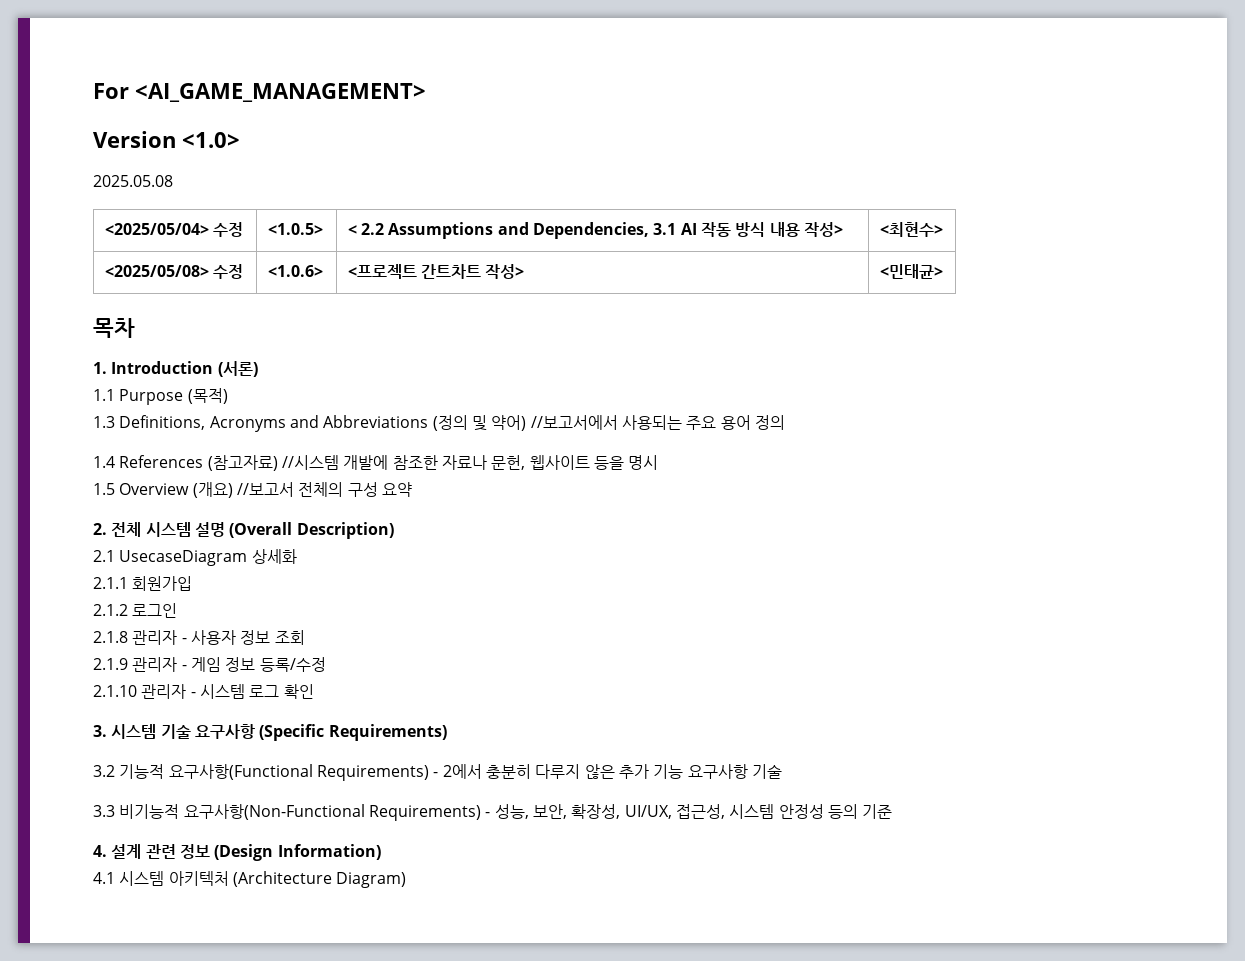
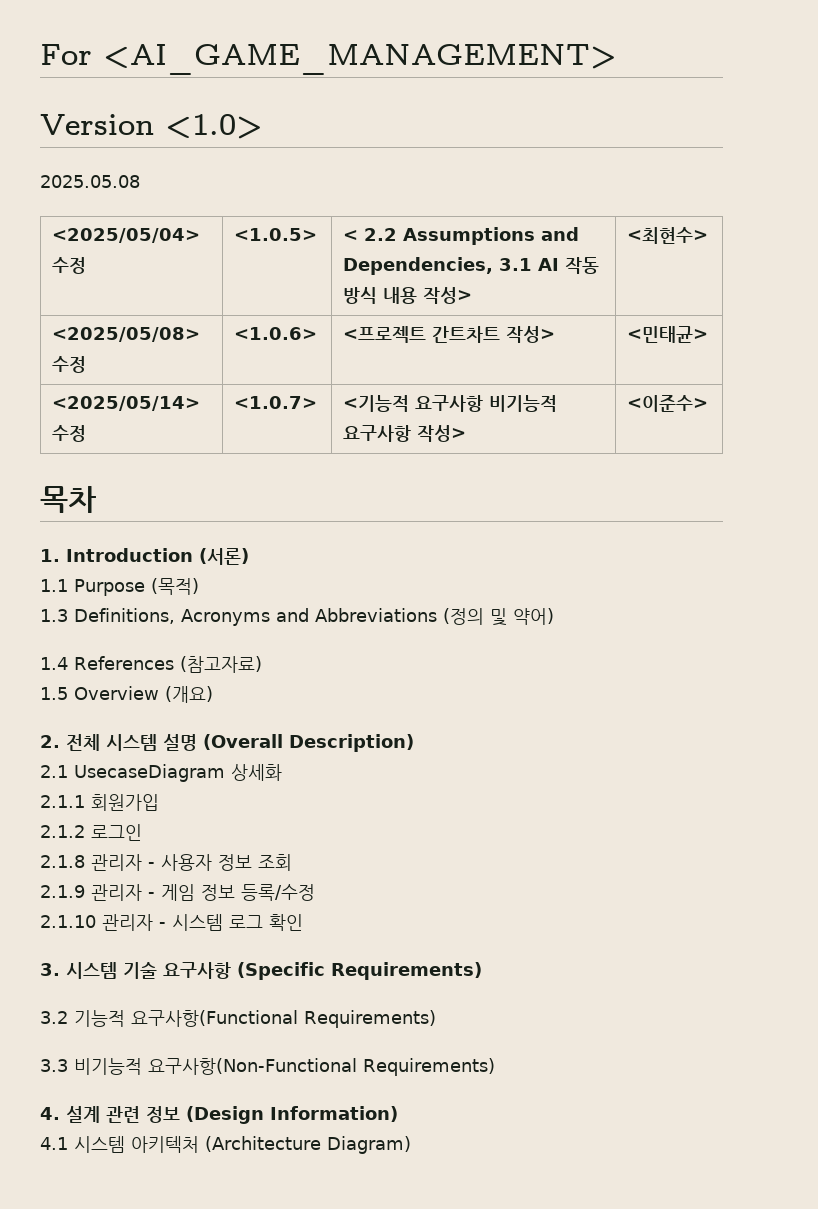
(943, 271) none -> [52,396,201,411] [52,425,87,442] [234,396,318,409] [343,395,558,412] [343,425,467,442] [627,395,709,412] // <2025/05/14> 수정 | <1.0.7> | <기능적 요구사항 비기능적 요구사항 작성> | <이준수>
[530,415,785,430] [93,455,659,471] //보고서에서 사용되는 주요 용어 정의 // 1.4 References (참고자료) //시스템 개발에 참조한 자료나 문헌, 웹사이트 등을 명시 -> [40,656,262,673] // 1.4 References (참고자료)
[236,482,412,497] //보고서 전체의 구성 요약 -> (213, 694) none
[433,764,782,779] [93,804,893,821] - 2에서 충분히 다루지 않은 추가 기능 요구사항 기술 // 3.3 비기능적 요구사항(Non-Functional Requirements) - 성능, 보안, 확장성, UI/UX, 접근성, 시스템 안정성 등의 기준 -> [40,1058,495,1076] // 3.3 비기능적 요구사항(Non-Functional Requirements)

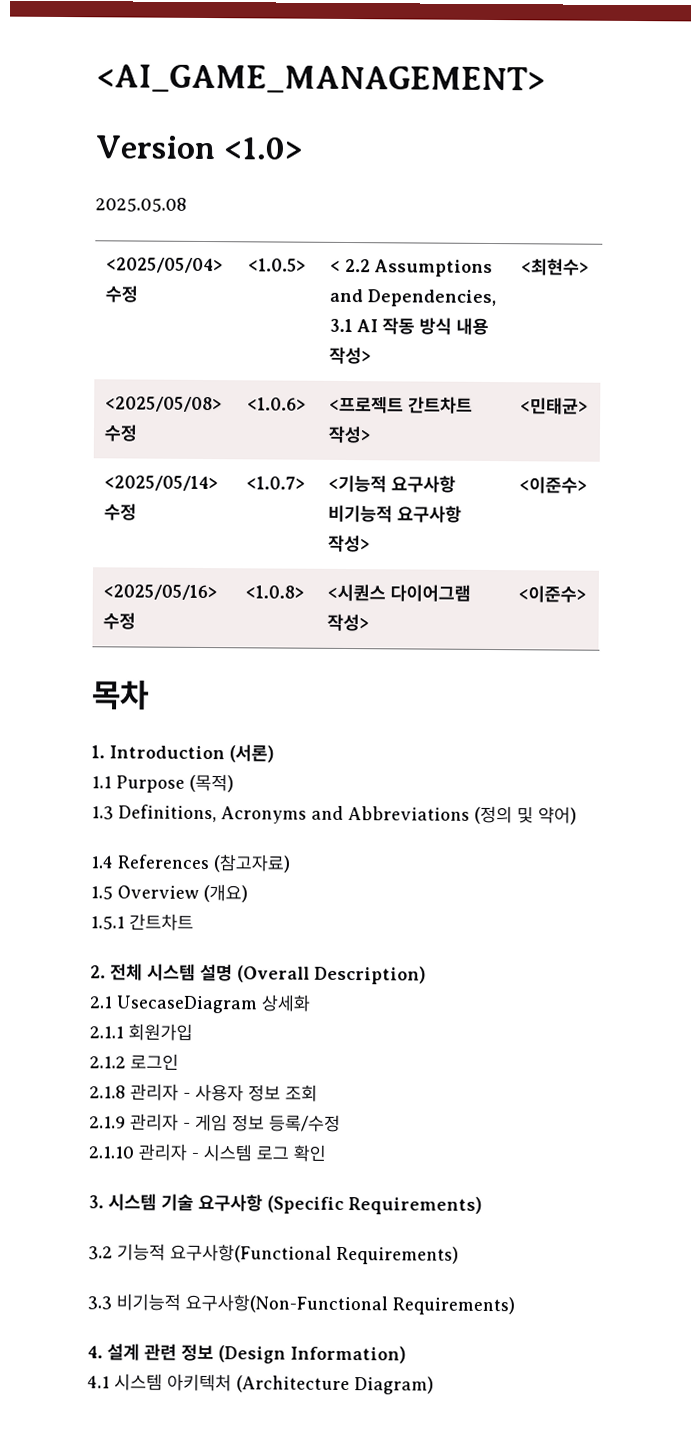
[40,44,92,65] For -> (96, 79) none
(709, 403) none -> [103,584,218,601] [103,612,137,630] [245,585,305,599] [327,583,472,602] [327,613,370,632] [518,585,587,603] // <2025/05/16> 수정 | <1.0.8> | <시퀀스 다이어그램 작성> | <이준수>
(213, 694) none -> [90,913,194,931] // 1.5.1 간트차트

